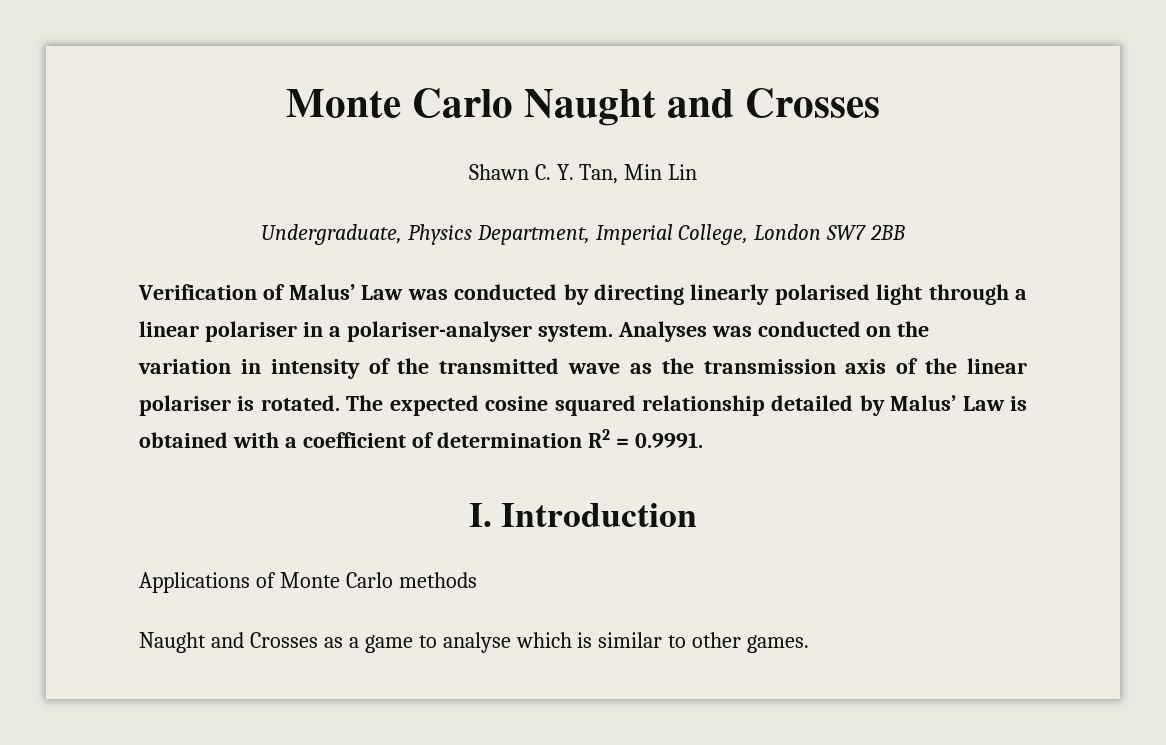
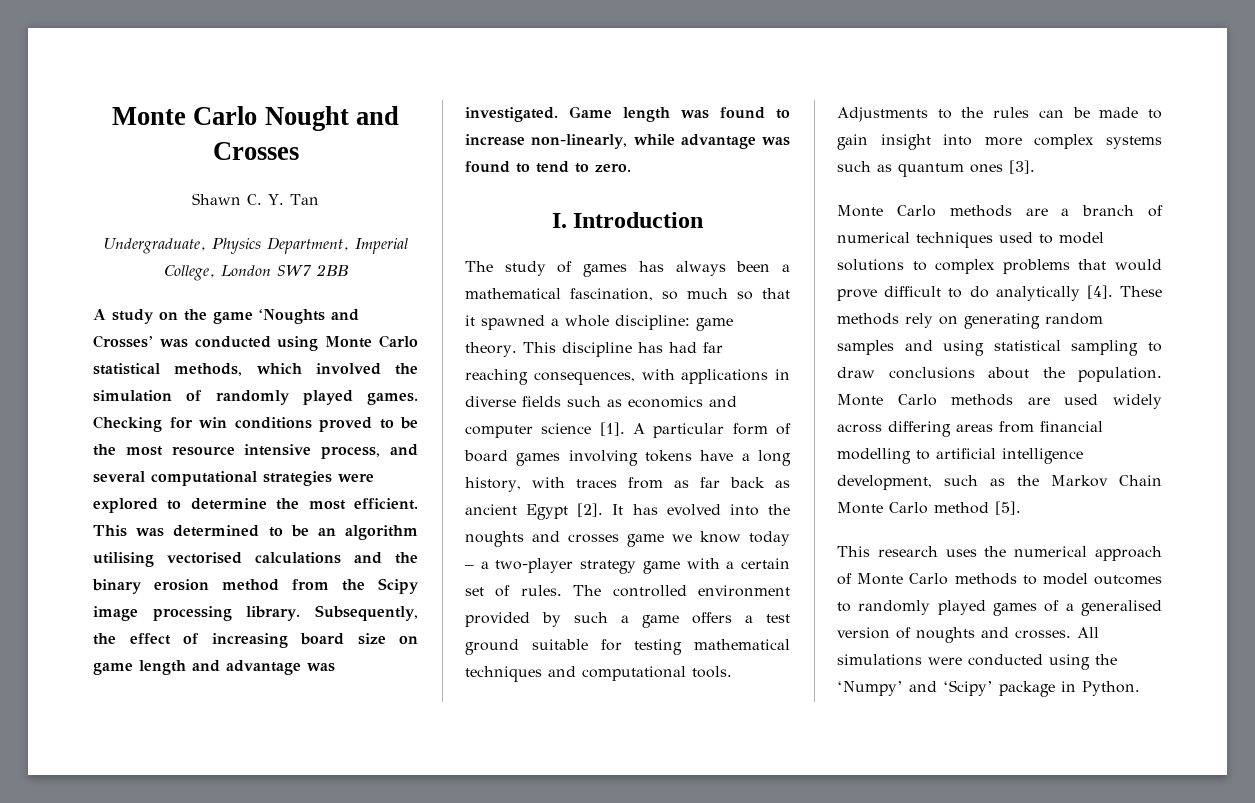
[285,88,656,126] Monte Carlo Naught -> [112,106,349,131] Monte Carlo Nought
[579,164,698,184] Tan, Min Lin -> [290,194,319,205] Tan
[138,284,1027,305] [139,321,930,342] [138,358,1027,379] [139,395,1027,416] [139,429,703,448] [468,503,698,527] [139,572,477,593] [139,632,810,653] Verification of Malus’ Law was conducted by directing linearly polarised light through a linear polariser in a polariser-analyser system. Analyses was conducted on the variation in intensity of the transmitted wave as the transmission axis of the linear polariser is rotated. The expected cosine squared relationship detailed by Malus’ Law is obtained with a coefficient of determination R2 = 0.9991. // I. Introduction // Applications of Monte Carlo methods // Naught and Crosses as a game to analyse which is similar to other games. -> [93,309,359,324] [93,335,419,351] [93,363,418,376] [93,390,418,405] [93,416,418,432] [93,444,419,459] [93,471,374,486] [93,498,418,513] [93,525,418,540] [93,552,418,567] [92,578,419,594] [93,605,419,621] [93,633,418,648] [93,660,335,675] [465,106,790,122] [465,134,790,149] [465,161,631,173] [551,212,704,228] [465,261,790,277] [465,288,790,301] [465,315,733,331] [465,342,723,357] [465,369,790,385] [465,396,737,408] [465,422,791,438] [464,450,791,466] [465,477,790,492] [465,503,790,520] [465,531,790,547] [465,558,790,574] [465,585,790,597] [465,612,790,628] [465,639,790,655] [465,666,732,682] [837,107,1162,122] [837,134,1162,150] [837,160,1035,177] [837,205,1163,217] [837,232,1104,248] [837,259,1162,274] [837,285,1162,301] [837,313,1103,329] [837,340,1162,356] [837,367,1162,382] [837,394,1162,409] [837,421,1103,437] [837,448,1083,464] [837,475,1162,490] [837,501,1021,515] [837,546,1162,561] [837,573,1162,585] [837,600,1162,616] [837,627,1099,643] [837,654,1117,670] [837,680,1140,697] A study on the game ‘Noughts and Crosses’ was conducted using Monte Carlo statistical methods, which involved the simulation of randomly played games. Checking for win conditions proved to be the most resource intensive process, and several computational strategies were explored to determine the most efficient. This was determined to be an algorithm utilising vectorised calculations and the binary erosion method from the Scipy image processing library. Subsequently, the effect of increasing board size on game length and advantage was investigated. Game length was found to increase non-linearly, while advantage was found to tend to zero. // I. Introduction // The study of games has always been a mathematical fascination, so much so that it spawned a whole discipline: game theory. This discipline has had far reaching consequences, with applications in diverse fields such as economics and computer science [1]. A particular form of board games involving tokens have a long history, with traces from as far back as ancient Egypt [2]. It has evolved into the noughts and crosses game we know today – a two-player strategy game with a certain set of rules. The controlled environment provided by such a game offers a test ground suitable for testing mathematical techniques and computational tools. Adjustments to the rules can be made to gain insight into more complex systems such as quantum ones [3]. // Monte Carlo methods are a branch of numerical techniques used to model solutions to complex problems that would prove difficult to do analytically [4]. These methods rely on generating random samples and using statistical sampling to draw conclusions about the population. Monte Carlo methods are used widely across differing areas from financial modelling to artificial intelligence development, such as the Markov Chain Monte Carlo method [5]. // This research uses the numerical approach of Monte Carlo methods to model outcomes to randomly played games of a generalised version of noughts and crosses. All simulations were conducted using the ‘Numpy’ and ‘Scipy’ package in Python.

